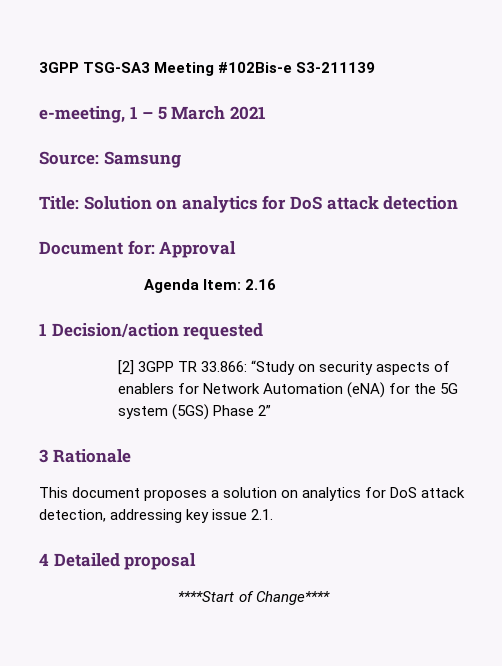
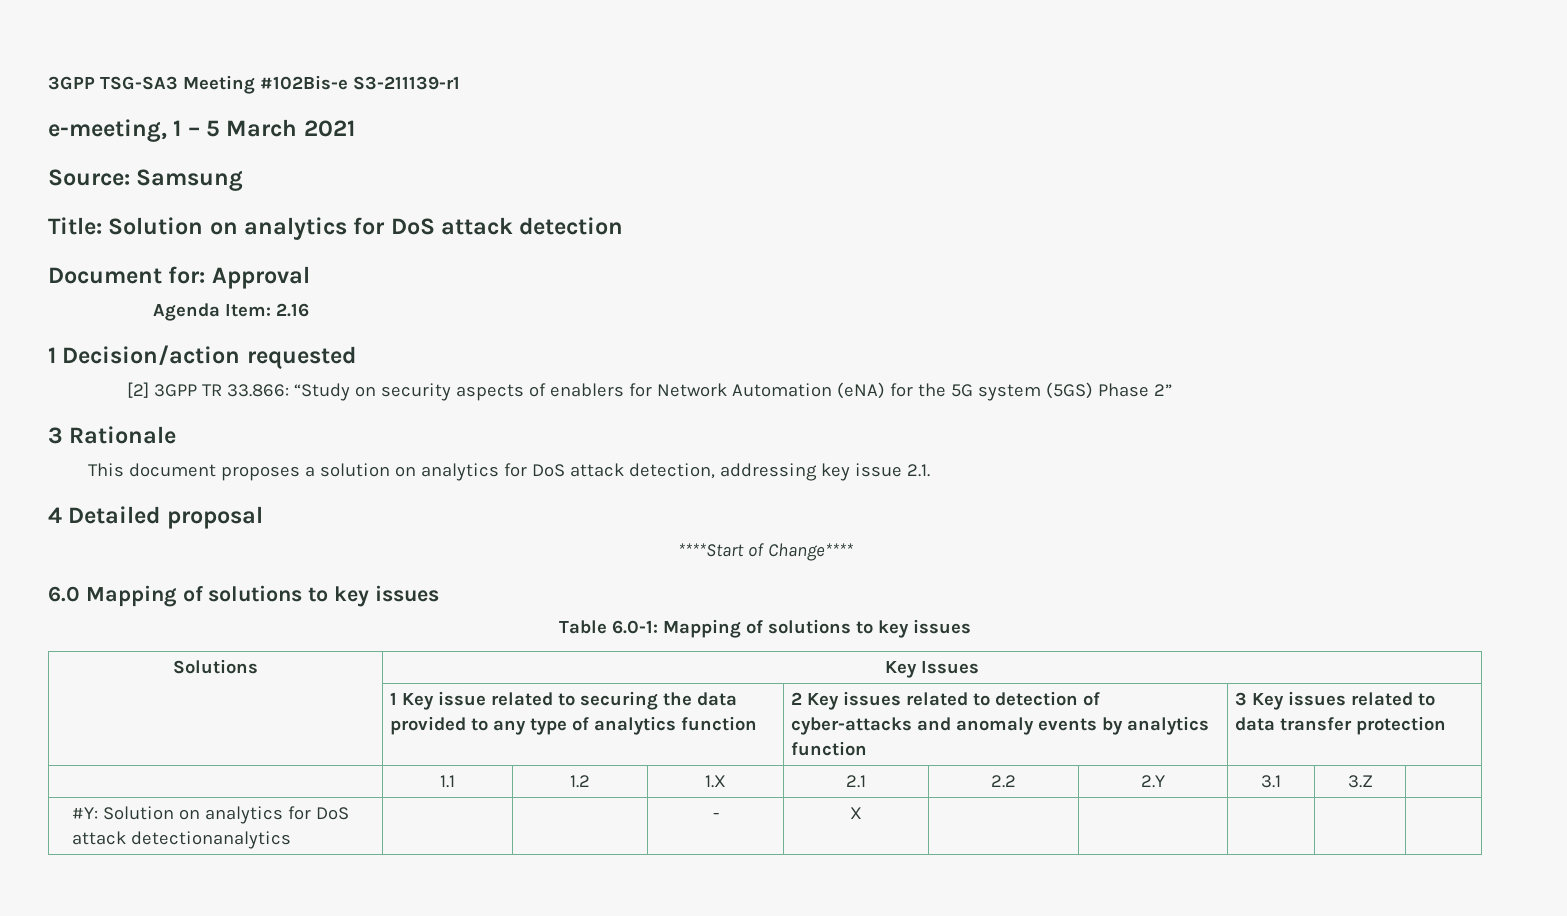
[296,62,376,73] S3-211139 -> [352,76,460,90] S3-211139-r1
(330, 598) none -> [48,585,439,607] [559,619,971,638] [173,659,258,674] [885,661,979,678] [389,691,737,710] [389,716,757,735] [790,691,1100,710] [790,716,1209,735] [790,741,867,756] [1234,691,1435,710] [1234,716,1446,735] [440,775,455,788] [570,775,590,788] [705,775,726,788] [846,775,866,788] [991,775,1016,788] [1141,775,1165,788] [1261,775,1281,788] [1347,775,1373,788] [71,806,349,824] [71,831,291,849] [712,813,719,819] [850,807,862,819] // 6.0 Mapping of solutions to key issues // Table 6.0-1: Mapping of solutions to key issues // Solutions | Key Issues // | 1 Key issue related to securing the data provided to any type of analytics function | 2 Key issues related to detection of cyber-attacks and anomaly events by analytics function | 3 Key issues related to data transfer protection // | 1.1 | 1.2 | 1.X | 2.1 | 2.2 | 2.Y | 3.1 | 3.Z | // #Y: Solution on analytics for DoS attack detectionanalytics | | | - | X | | | | |

